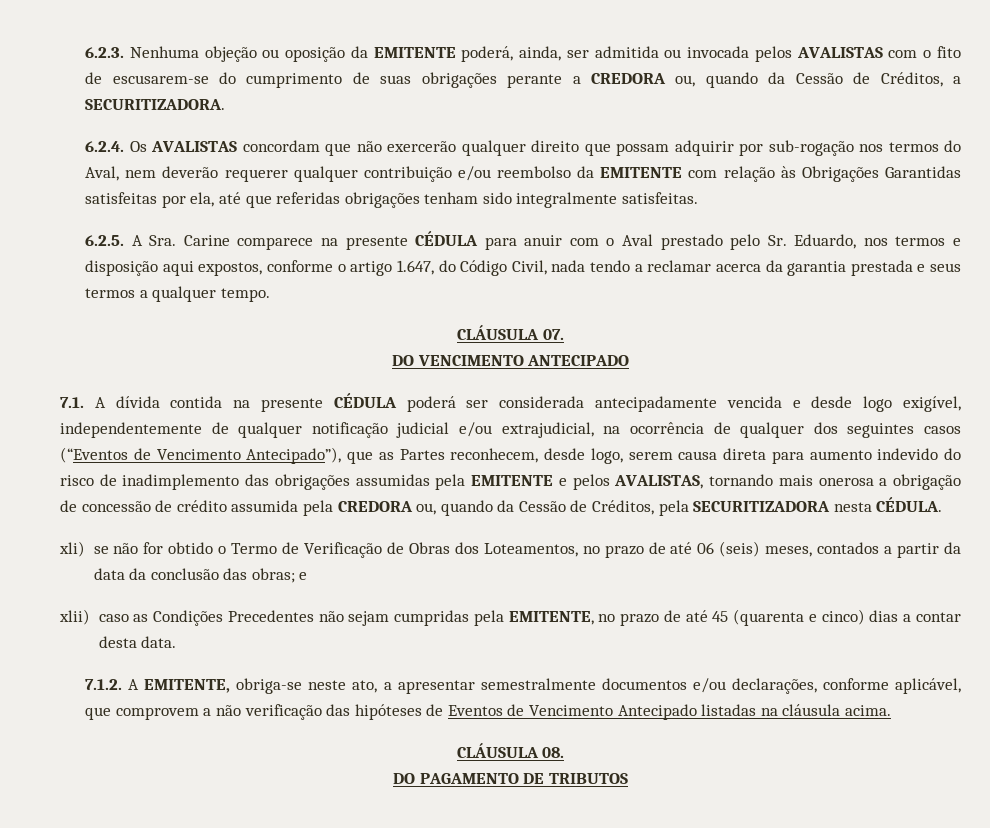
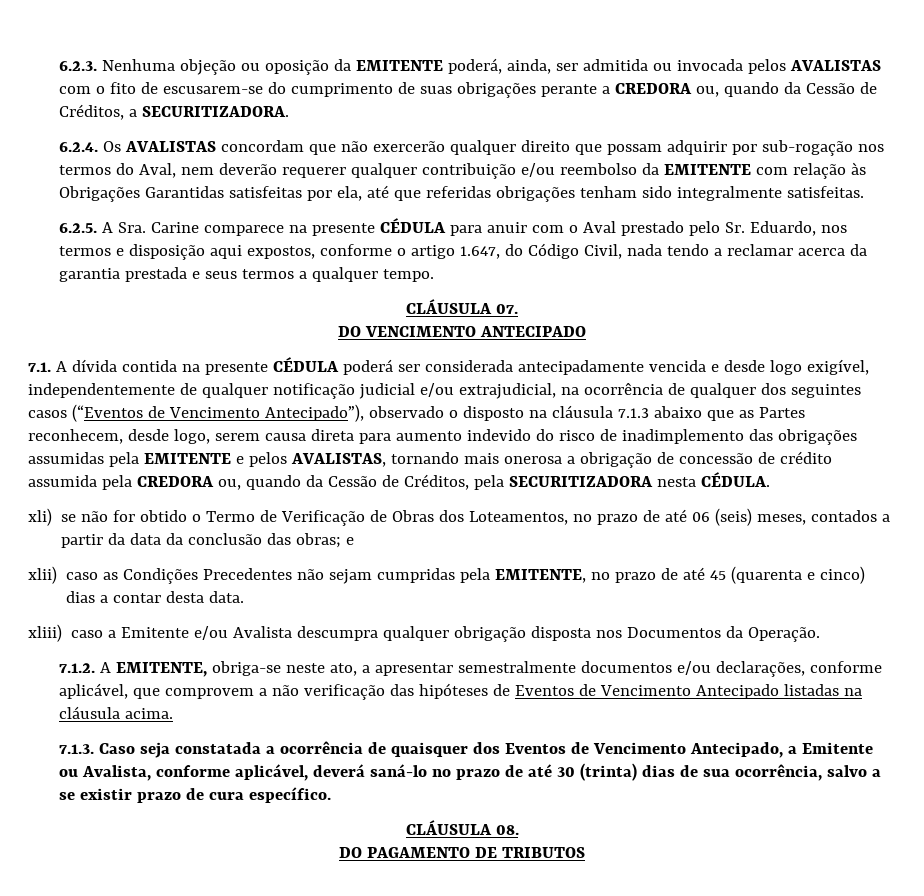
(342, 455) none -> [368,405,702,421] observado o disposto na cláusula 7.1.3 abaixo
(177, 642) none -> [28,624,821,642] // xliii) caso a Emitente e/ou Avalista descumpra qualquer obrigação disposta nos Documentos da Operação.
(891, 710) none -> [59,741,874,758] [59,763,882,781] [59,787,332,803] // 7.1.3. Caso seja constatada a ocorrência de quaisquer dos Eventos de Vencimento Antecipado, a Emitente ou Avalista, conforme aplicável, deverá saná-lo no prazo de até 30 (trinta) dias de sua ocorrência, salvo a se existir prazo de cura específico.

